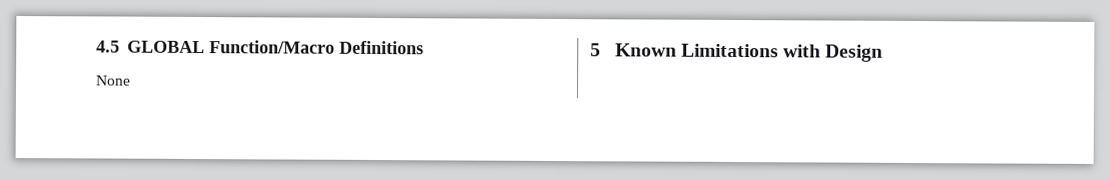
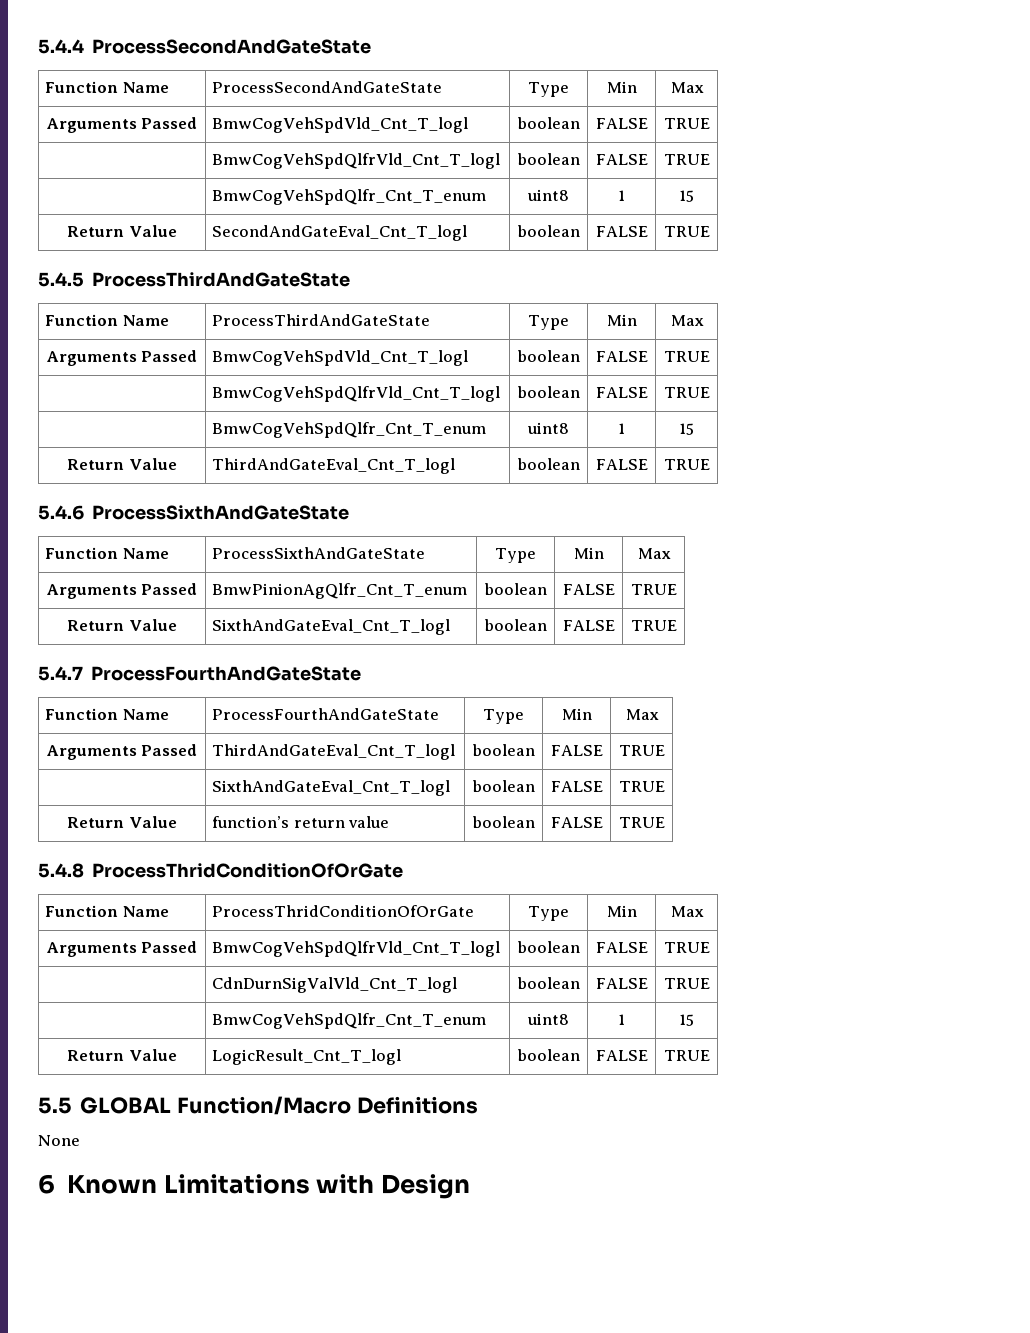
[96,40,120,53] 4.5 -> [38,39,372,54] [45,81,169,93] [212,81,443,93] [528,82,570,97] [606,81,637,93] [670,82,704,93] [46,117,198,133] [212,117,469,133] [516,117,580,129] [595,118,648,129] [663,118,710,129] [212,153,501,169] [516,153,580,165] [595,154,648,165] [663,154,710,165] [212,189,487,205] [527,189,569,201] [618,190,625,201] [679,190,694,202] [67,225,177,237] [212,225,468,241] [516,225,580,237] [595,226,648,237] [663,226,710,237] [38,272,351,287] [45,314,169,326] [212,314,431,326] [528,315,570,330] [606,314,637,326] [670,315,704,326] [46,350,198,366] [212,350,469,366] [516,350,580,362] [595,351,648,362] [663,351,710,362] [212,386,501,402] [516,386,580,398] [595,387,648,398] [663,387,710,398] [212,422,487,438] [527,422,569,434] [618,423,625,434] [679,423,694,435] [67,458,177,470] [212,458,456,474] [516,458,580,470] [595,459,648,470] [663,459,710,470] [38,505,350,520] [45,547,169,559] [212,547,426,559] [495,548,537,563] [573,547,604,559] [637,548,671,559] [46,583,198,599] [212,583,468,599] [483,583,547,595] [562,584,615,595] [630,584,677,595] [67,619,177,631] [212,619,451,635] [483,619,547,631] [562,620,615,631] [630,620,677,631] [38,666,362,681] [45,708,169,720] [212,708,440,720] [483,709,525,724] [561,708,592,720] [625,709,659,720] [46,744,198,760] [212,744,456,760] [471,744,535,756] [550,745,603,756] [618,745,665,756] [212,780,451,796] [471,780,535,792] [550,781,603,792] [618,781,665,792] [67,816,177,828] [212,816,390,828] [471,816,535,828] [550,817,603,828] [618,817,665,828] [38,863,404,878] [45,905,169,917] [212,905,475,917] [528,906,570,921] [606,905,637,917] [670,906,704,917] [46,941,198,957] [212,941,501,957] [516,941,580,953] [595,942,648,953] [663,942,710,953] [212,977,458,993] [516,977,580,989] [595,978,648,989] [663,978,710,989] [212,1013,487,1029] [527,1013,569,1025] [618,1014,625,1025] [679,1014,694,1026] [67,1049,177,1061] [212,1049,402,1065] [516,1049,580,1061] [595,1050,648,1061] [663,1050,710,1061] [38,1097,72,1114] 5.4.4 ProcessSecondAndGateState // Function Name | ProcessSecondAndGateState | Type | Min | Max // Arguments Passed | BmwCogVehSpdVld_Cnt_T_logl | boolean | FALSE | TRUE // | BmwCogVehSpdQlfrVld_Cnt_T_logl | boolean | FALSE | TRUE // | BmwCogVehSpdQlfr_Cnt_T_enum | uint8 | 1 | 15 // Return Value | SecondAndGateEval_Cnt_T_logl | boolean | FALSE | TRUE // 5.4.5 ProcessThirdAndGateState // Function Name | ProcessThirdAndGateState | Type | Min | Max // Arguments Passed | BmwCogVehSpdVld_Cnt_T_logl | boolean | FALSE | TRUE // | BmwCogVehSpdQlfrVld_Cnt_T_logl | boolean | FALSE | TRUE // | BmwCogVehSpdQlfr_Cnt_T_enum | uint8 | 1 | 15 // Return Value | ThirdAndGateEval_Cnt_T_logl | boolean | FALSE | TRUE // 5.4.6 ProcessSixthAndGateState // Function Name | ProcessSixthAndGateState | Type | Min | Max // Arguments Passed | BmwPinionAgQlfr_Cnt_T_enum | boolean | FALSE | TRUE // Return Value | SixthAndGateEval_Cnt_T_logl | boolean | FALSE | TRUE // 5.4.7 ProcessFourthAndGateState // Function Name | ProcessFourthAndGateState | Type | Min | Max // Arguments Passed | ThirdAndGateEval_Cnt_T_logl | boolean | FALSE | TRUE // | SixthAndGateEval_Cnt_T_logl | boolean | FALSE | TRUE // Return Value | function’s return value | boolean | FALSE | TRUE // 5.4.8 ProcessThridConditionOfOrGate // Function Name | ProcessThridConditionOfOrGate | Type | Min | Max // Arguments Passed | BmwCogVehSpdQlfrVld_Cnt_T_logl | boolean | FALSE | TRUE // | CdnDurnSigValVld_Cnt_T_logl | boolean | FALSE | TRUE // | BmwCogVehSpdQlfr_Cnt_T_enum | uint8 | 1 | 15 // Return Value | LogicResult_Cnt_T_logl | boolean | FALSE | TRUE // 5.5
[590,43,601,57] 5 -> [38,1174,55,1194] 6

